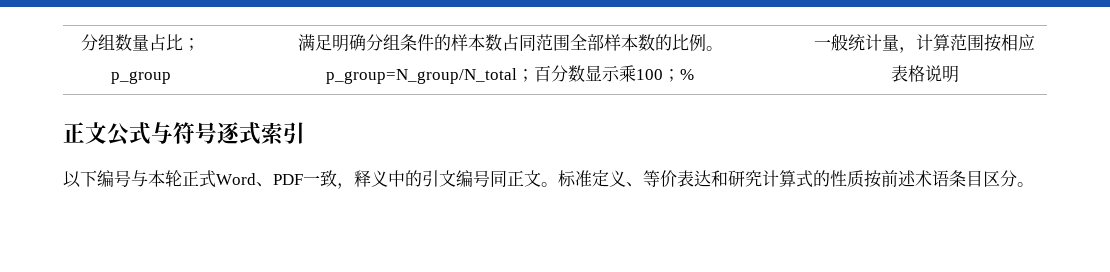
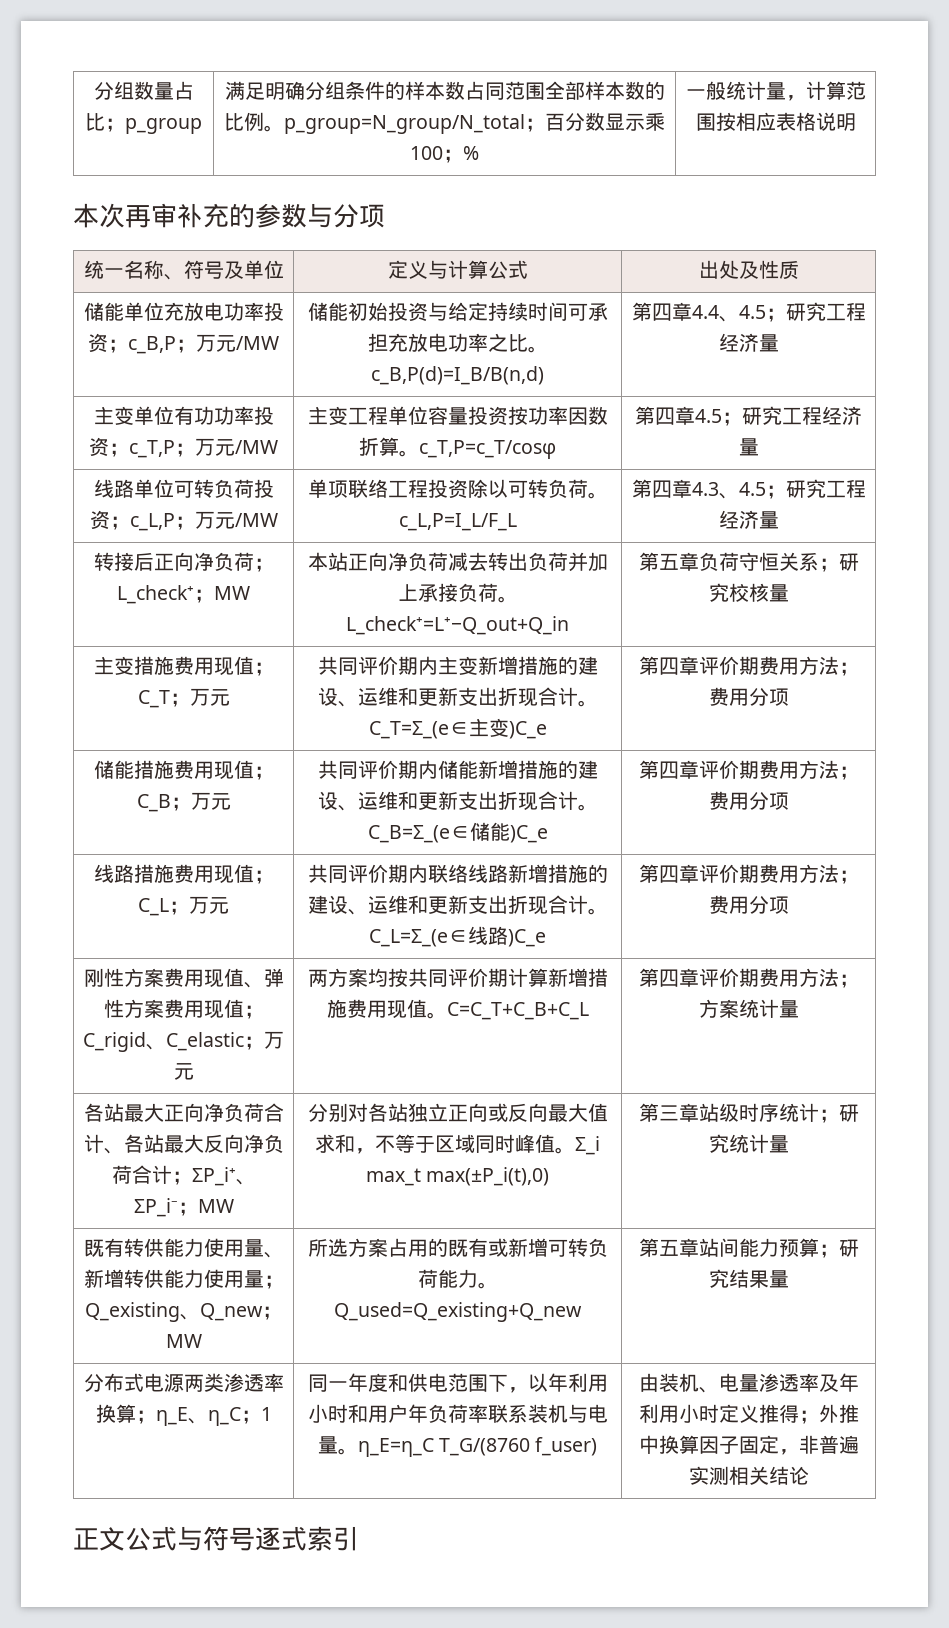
(959, 74) none -> [73,203,385,228] [83,260,284,280] [387,260,528,279] [698,260,799,279] [83,302,284,321] [88,333,279,354] [307,302,608,322] [367,333,548,353] [371,366,544,385] [631,302,866,322] [718,333,779,352] [93,406,274,425] [89,437,278,458] [307,406,608,426] [359,437,556,459] [635,406,862,426] [738,438,759,456] [93,479,274,498] [89,510,278,531] [307,479,608,499] [398,513,517,531] [631,479,866,499] [718,510,779,529] [93,552,274,572] [117,585,250,604] [307,552,608,572] [397,583,518,603] [346,616,569,635] [638,552,859,572] [708,583,789,602] [93,656,274,676] [137,688,230,708] [317,656,598,675] [317,687,598,707] [368,718,547,739] [638,656,859,676] [708,687,789,706] [93,760,274,780] [136,792,231,812] [317,760,598,779] [317,791,598,811] [367,822,548,843] [638,760,859,780] [708,791,789,810] [93,864,274,884] [138,896,229,916] [307,864,608,883] [307,895,608,915] [369,926,546,947] [638,864,859,884] [708,895,789,914] [83,968,284,988] [103,999,264,1019] [83,1031,284,1052] [173,1063,194,1080] [307,968,608,987] [326,999,589,1020] [638,968,859,988] [698,999,799,1018] [83,1103,284,1122] [83,1134,284,1154] [111,1165,256,1186] [133,1198,234,1217] [307,1103,608,1122] [315,1134,600,1155] [365,1167,550,1186] [638,1103,859,1123] [708,1134,789,1153] [83,1238,284,1258] [83,1269,284,1289] [85,1302,282,1322] [165,1334,202,1348] [307,1238,608,1257] [417,1269,498,1289] [334,1302,582,1322] [638,1238,859,1258] [708,1269,789,1288] [83,1373,284,1392] [95,1404,272,1426] [307,1373,608,1393] [307,1404,608,1423] [317,1436,598,1457] [638,1373,859,1393] [638,1404,859,1424] [638,1435,859,1455] [688,1466,809,1485] // 本次再审补充的参数与分项 // 统一名称、符号及单位 | 定义与计算公式 | 出处及性质 // 储能单位充放电功率投资；c_B,P；万元/MW | 储能初始投资与给定持续时间可承担充放电功率之比。c_B,P(d)=I_B/B(n,d) | 第四章4.4、4.5；研究工程经济量 // 主变单位有功功率投资；c_T,P；万元/MW | 主变工程单位容量投资按功率因数折算。c_T,P=c_T/cosφ | 第四章4.5；研究工程经济量 // 线路单位可转负荷投资；c_L,P；万元/MW | 单项联络工程投资除以可转负荷。c_L,P=I_L/F_L | 第四章4.3、4.5；研究工程经济量 // 转接后正向净负荷；L_check⁺；MW | 本站正向净负荷减去转出负荷并加上承接负荷。L_check⁺=L⁺−Q_out+Q_in | 第五章负荷守恒关系；研究校核量 // 主变措施费用现值；C_T；万元 | 共同评价期内主变新增措施的建设、运维和更新支出折现合计。C_T=Σ_(e∈主变)C_e | 第四章评价期费用方法；费用分项 // 储能措施费用现值；C_B；万元 | 共同评价期内储能新增措施的建设、运维和更新支出折现合计。C_B=Σ_(e∈储能)C_e | 第四章评价期费用方法；费用分项 // 线路措施费用现值；C_L；万元 | 共同评价期内联络线路新增措施的建设、运维和更新支出折现合计。C_L=Σ_(e∈线路)C_e | 第四章评价期费用方法；费用分项 // 刚性方案费用现值、弹性方案费用现值；C_rigid、C_elastic；万元 | 两方案均按共同评价期计算新增措施费用现值。C=C_T+C_B+C_L | 第四章评价期费用方法；方案统计量 // 各站最大正向净负荷合计、各站最大反向净负荷合计；ΣP_i⁺、ΣP_i⁻；MW | 分别对各站独立正向或反向最大值求和，不等于区域同时峰值。Σ_i max_t max(±P_i(t),0) | 第三章站级时序统计；研究统计量 // 既有转供能力使用量、新增转供能力使用量；Q_existing、Q_new；MW | 所选方案占用的既有或新增可转负荷能力。Q_used=Q_existing+Q_new | 第五章站间能力预算；研究结果量 // 分布式电源两类渗透率换算；η_E、η_C；1 | 同一年度和供电范围下，以年利用小时和用户年负荷率联系装机与电量。η_E=η_C T_G/(8760 f_user) | 由装机、电量渗透率及年利用小时定义推得；外推中换算因子固定，非普遍实测相关结论
[63,170,1034,189] // 以下编号与本轮正式Word、PDF一致，释义中的引文编号同正文。标准定义、等价表达和研究计算式的性质按前述术语条目区分。 -> (359, 1538) none

